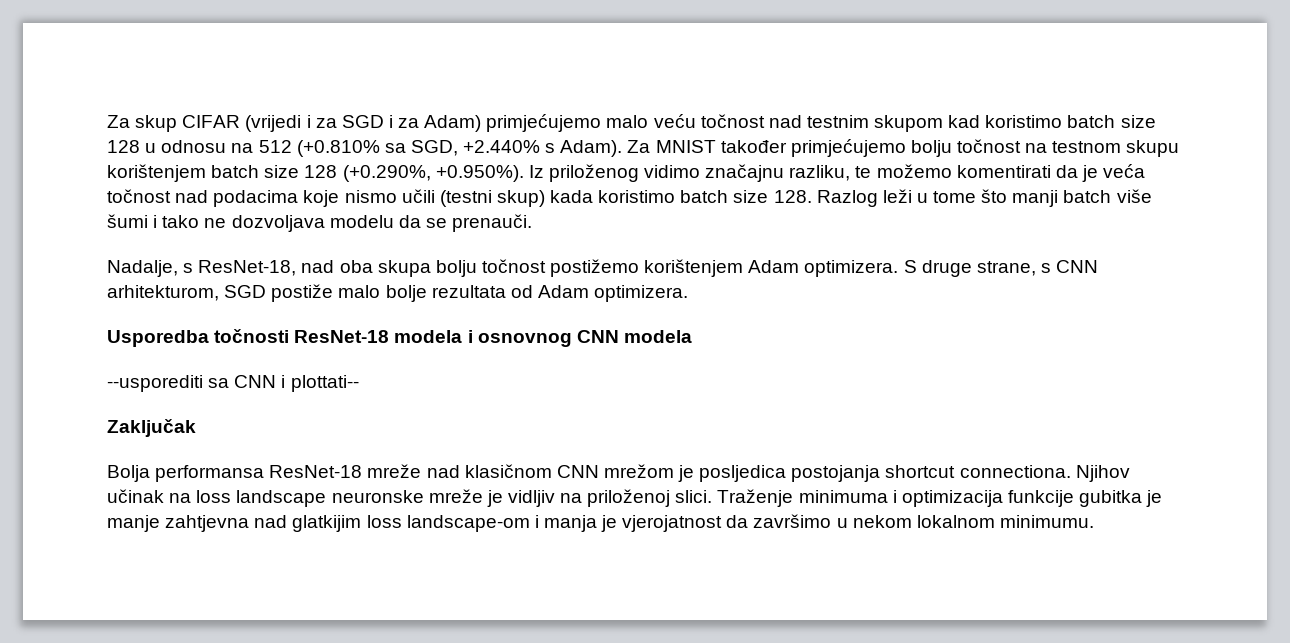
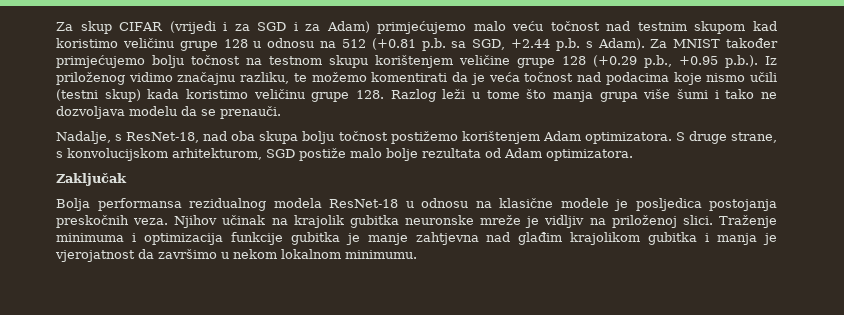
[1067,115,1156,128] batch size -> [122,38,218,51] veličinu grupe
[296,140,541,157] (+0.810% sa SGD, +2.440% -> [371,38,580,51] (+0.81 p.b. sa SGD, +2.44 p.b.
[211,165,524,182] batch size 128 (+0.290%, +0.950%). -> [459,55,758,68] veličine grupe 128 (+0.29 p.b., +0.95 p.b.).
[680,190,769,203] batch size -> [253,89,350,102] veličinu grupe
[1012,190,1112,207] manji batch -> [553,90,638,102] manja grupa
[804,260,899,277] optimizera. -> [584,132,672,144] optimizatora.
[1056,260,1099,273] CNN -> [67,148,168,161] konvolucijskom
[594,285,689,302] [107,329,692,347] [107,375,359,392] [107,419,196,437] [107,464,674,482] optimizera. // Usporedba točnosti ResNet-18 modela i osnovnog CNN modela // --usporediti sa CNN i plottati-- // Zaključak // Bolja performansa ResNet-18 mreže nad klasičnom CNN mrežom -> [546,149,633,161] [56,173,127,186] [56,198,609,211] optimizatora. // Zaključak // Bolja performansa rezidualnog modela ResNet-18 u odnosu na klasične modele
[885,465,1071,478] shortcut connectiona. -> [56,215,169,228] preskočnih veza.
[196,490,327,507] loss landscape -> [293,215,399,228] krajolik gubitka
[292,515,530,532] glatkijim loss landscape-om -> [518,232,698,245] glađim krajolikom gubitka

